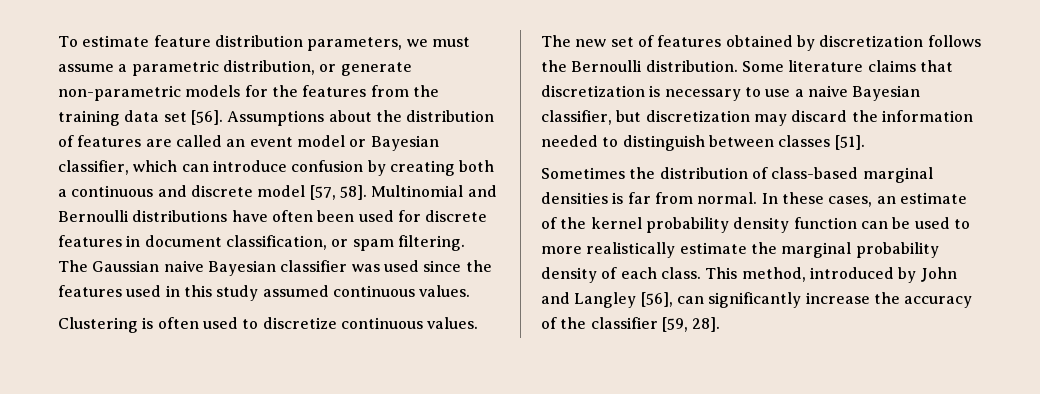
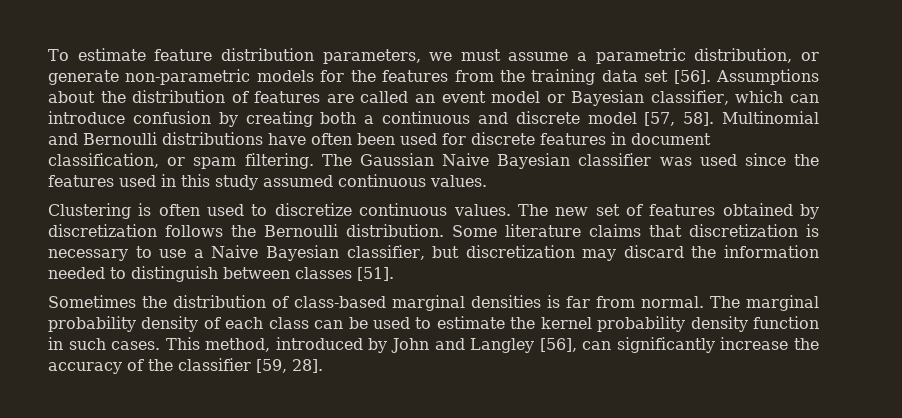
[163,260,204,272] naive -> [442,153,490,166] Naive
[807,85,848,97] naive -> [211,245,259,258] Naive
[761,192,967,207] [541,217,557,229] In these cases, an estimate of -> [710,295,819,311] [48,316,505,332] The marginal probability density of each class can be used to estimate
[860,217,970,229] [541,242,939,258] [541,267,701,283] can be used to more realistically estimate the marginal probability density of each class. -> [48,337,161,350] in such cases.

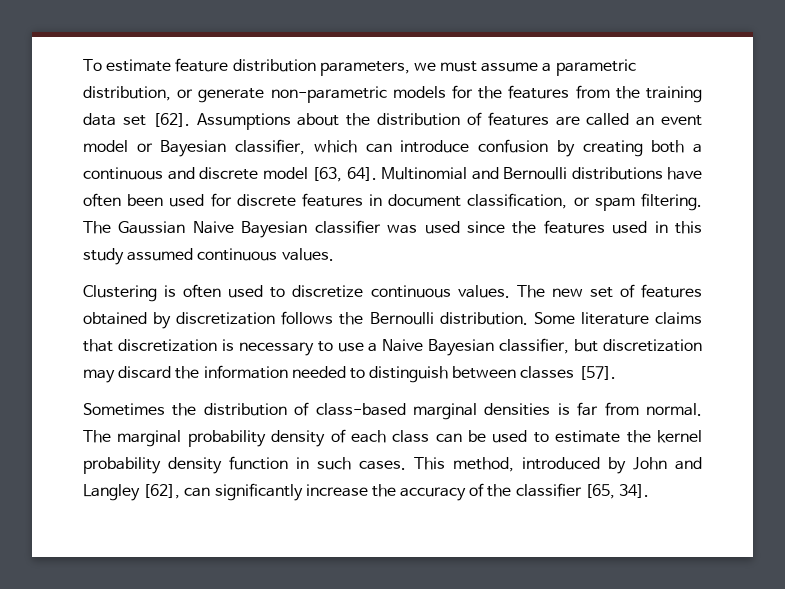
[673,70,711,84] [56]. -> [152,113,190,127] [62].
[644,112,715,126] [57, 58]. -> [312,167,377,182] [63, 64].
[357,267,394,281] [51]. -> [578,366,616,380] [57].
[539,338,577,352] [56], -> [143,484,181,499] [62],
[256,359,323,373] [59, 28]. -> [584,484,650,499] [65, 34].

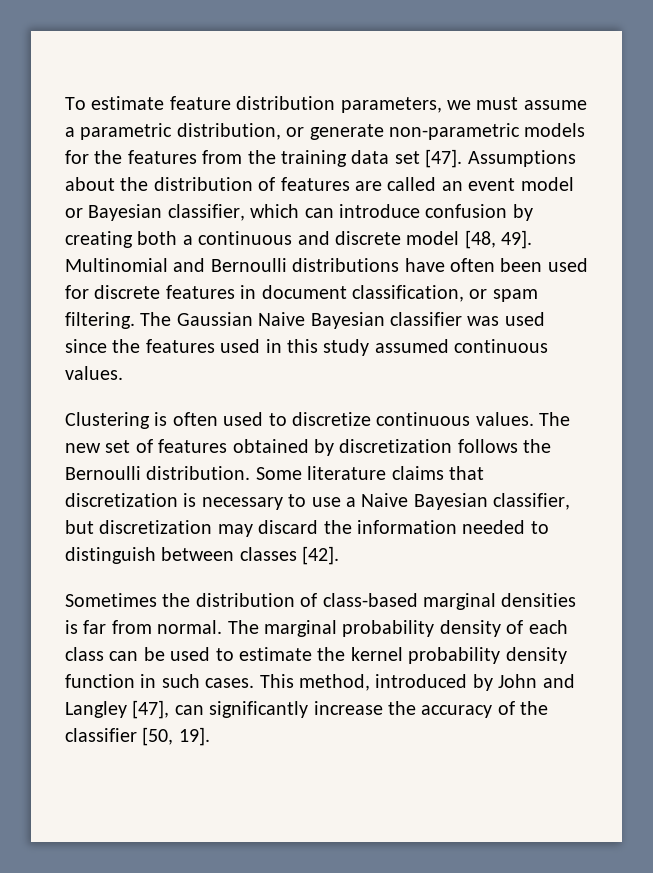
[152,113,190,127] [62]. -> [425,149,463,168] [47].
[312,167,377,182] [63, 64]. -> [464,230,533,249] [48, 49].
[578,366,616,380] [57]. -> [302,546,340,565] [42].
[143,484,181,499] [62], -> [132,700,170,719] [47],
[584,484,650,499] [65, 34]. -> [142,727,210,746] [50, 19].

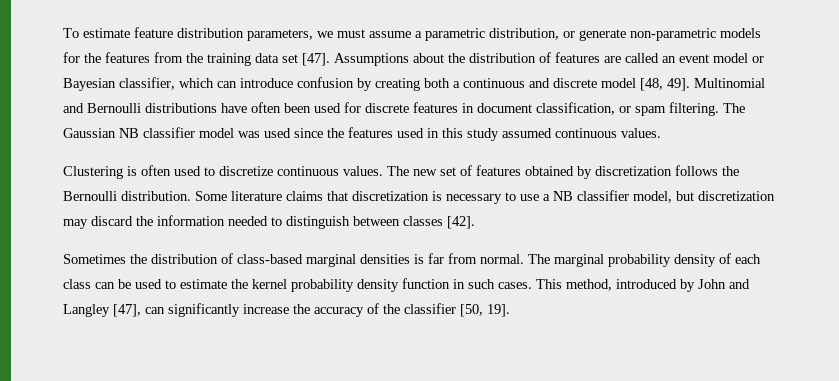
[258,312,462,329] Naive Bayesian classifier -> [119,127,234,138] NB classifier model
[361,493,571,510] Naive Bayesian classifier, -> [553,190,672,203] NB classifier model,

